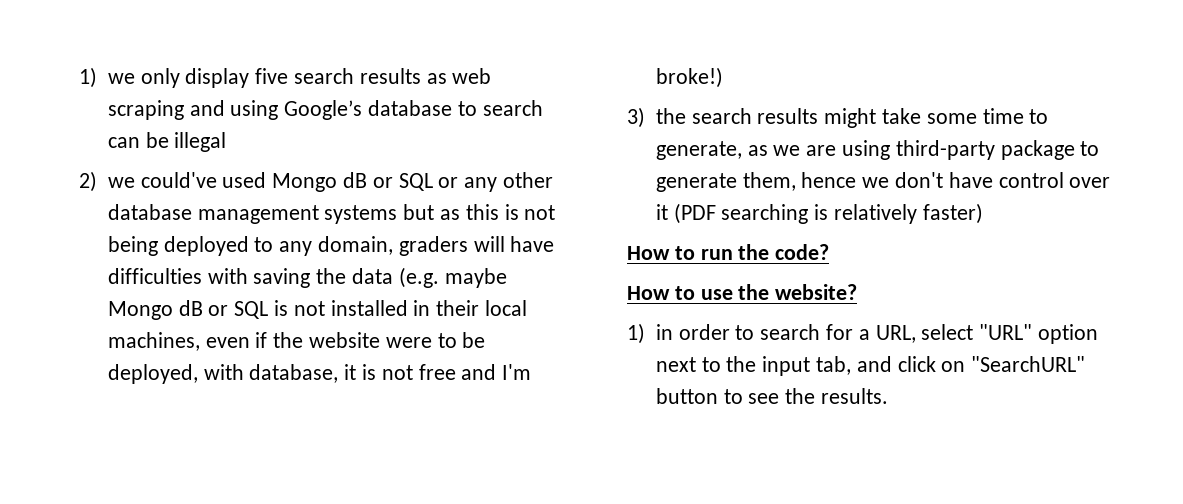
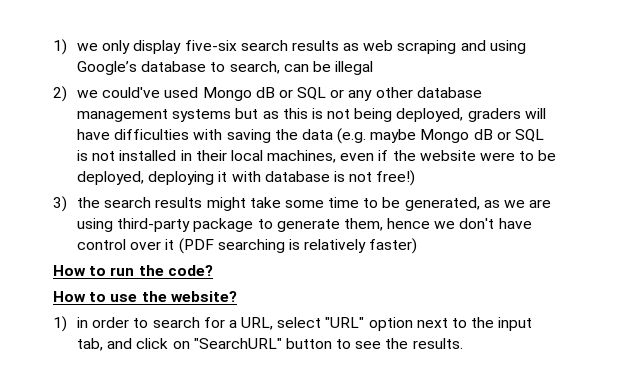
[255,68,289,84] five -> [184,40,237,51] five-six
[482,100,543,116] search -> [229,61,280,74] search,
[163,236,393,256] deployed to any domain, -> [396,108,464,122] deployed,
[203,364,532,383] [655,67,723,88] with database, it is not free and I'm broke!) -> [148,170,416,186] deploying it with database is not free!)
[655,141,742,160] generate, -> [382,197,480,211] be generated,

